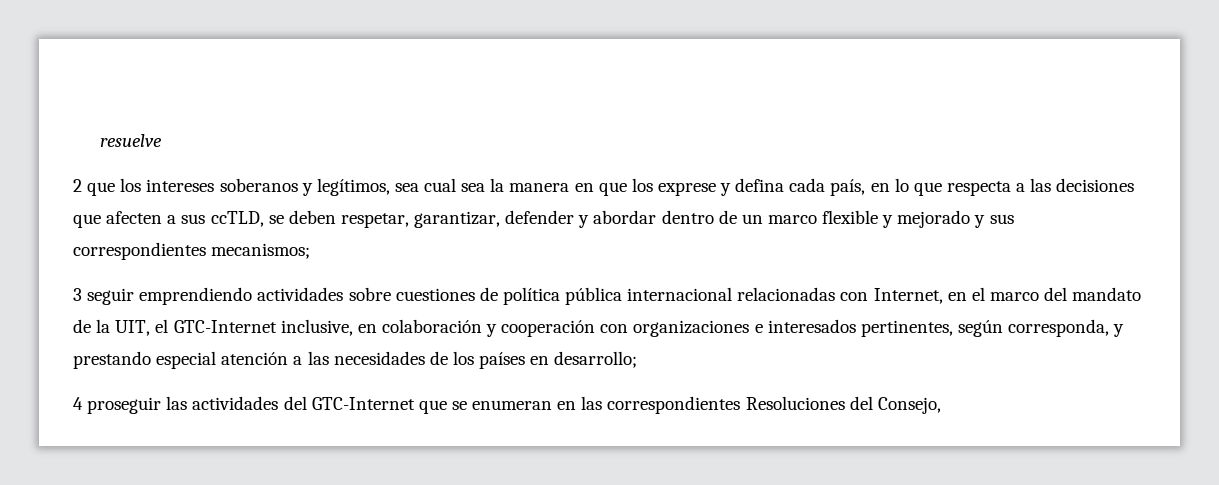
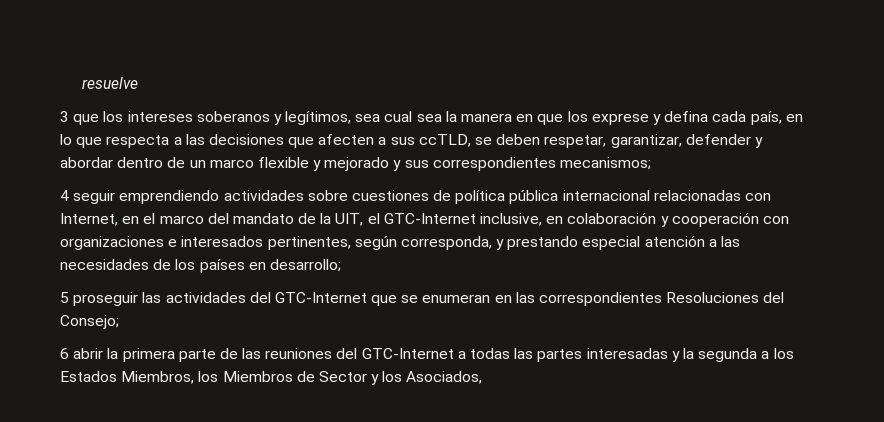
[73,179,82,192] 2 -> [60,111,69,122] 3
[73,288,82,301] 3 -> [60,190,69,201] 4
[73,397,83,410] 4 -> [60,292,69,303] 5
[877,397,941,414] Consejo, -> [60,315,119,329] [60,348,794,362] [60,371,483,385] Consejo; // 6 abrir la primera parte de las reuniones del GTC-Internet a todas las partes interesadas y la segunda a los Estados Miembros, los Miembros de Sector y los Asociados,

